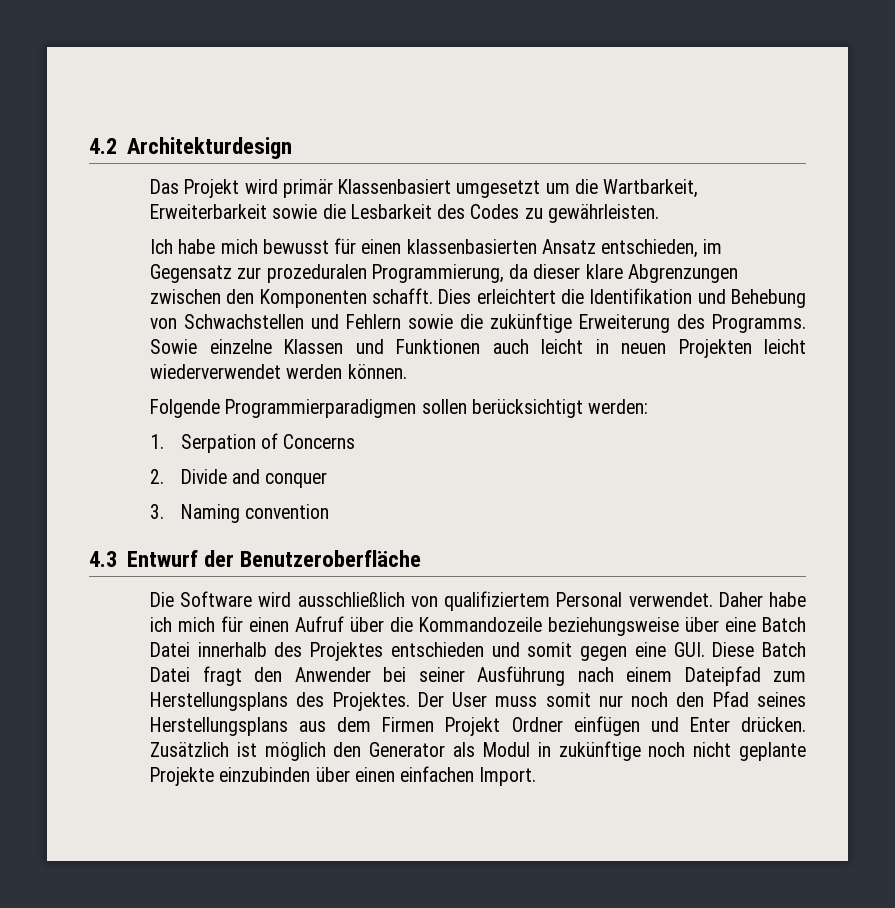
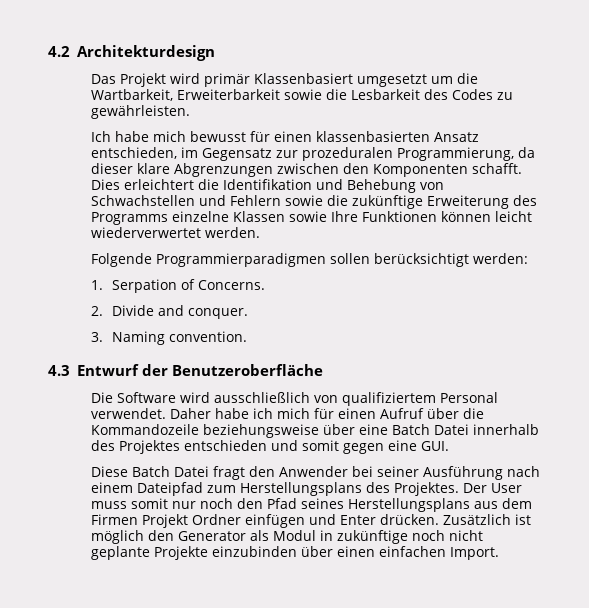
[712,314,806,333] [150,339,806,358] [150,364,407,379] Programms. Sowie einzelne Klassen und Funktionen auch leicht in neuen Projekten leicht wiederverwendet werden können. -> [90,211,532,225] [90,227,260,238] Programms einzelne Klassen sowie Ihre Funktionen können leicht wiederverwertet werden.
[283,434,356,449] Concerns -> [198,280,266,290] Concerns.
[265,472,328,488] conquer -> [188,308,249,319] conquer.
[244,504,329,519] convention -> [169,331,248,342] convention.
(705, 649) none -> (449, 446) //

